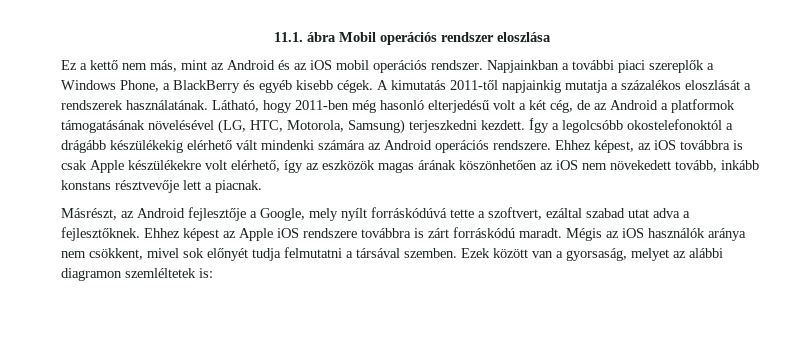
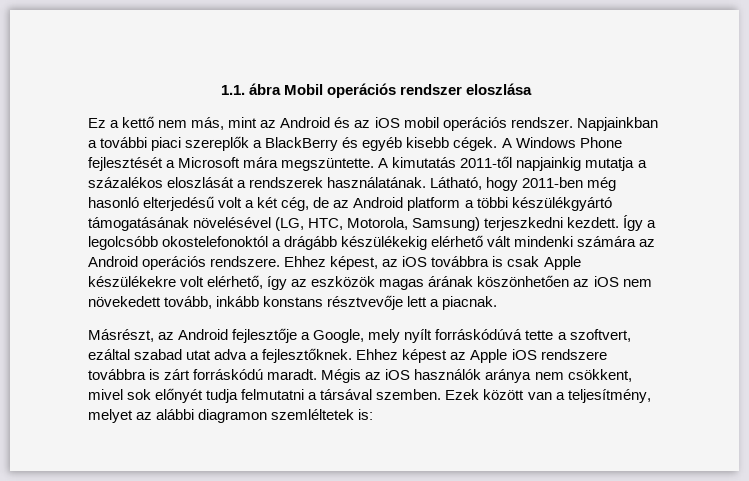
[273,32,303,42] 11.1. -> [220,85,245,95] 1.1.
[61,80,170,92] Windows Phone, a -> (263, 144) none
(388, 85) none -> [515,137,622,148] [88,157,389,171] Windows Phone fejlesztését a Microsoft mára megszüntette. A
[661,99,735,113] a platformok -> [407,197,612,211] platform a többi készülékgyártó
[566,248,627,261] gyorsaság, -> [567,389,651,403] teljesítmény,

